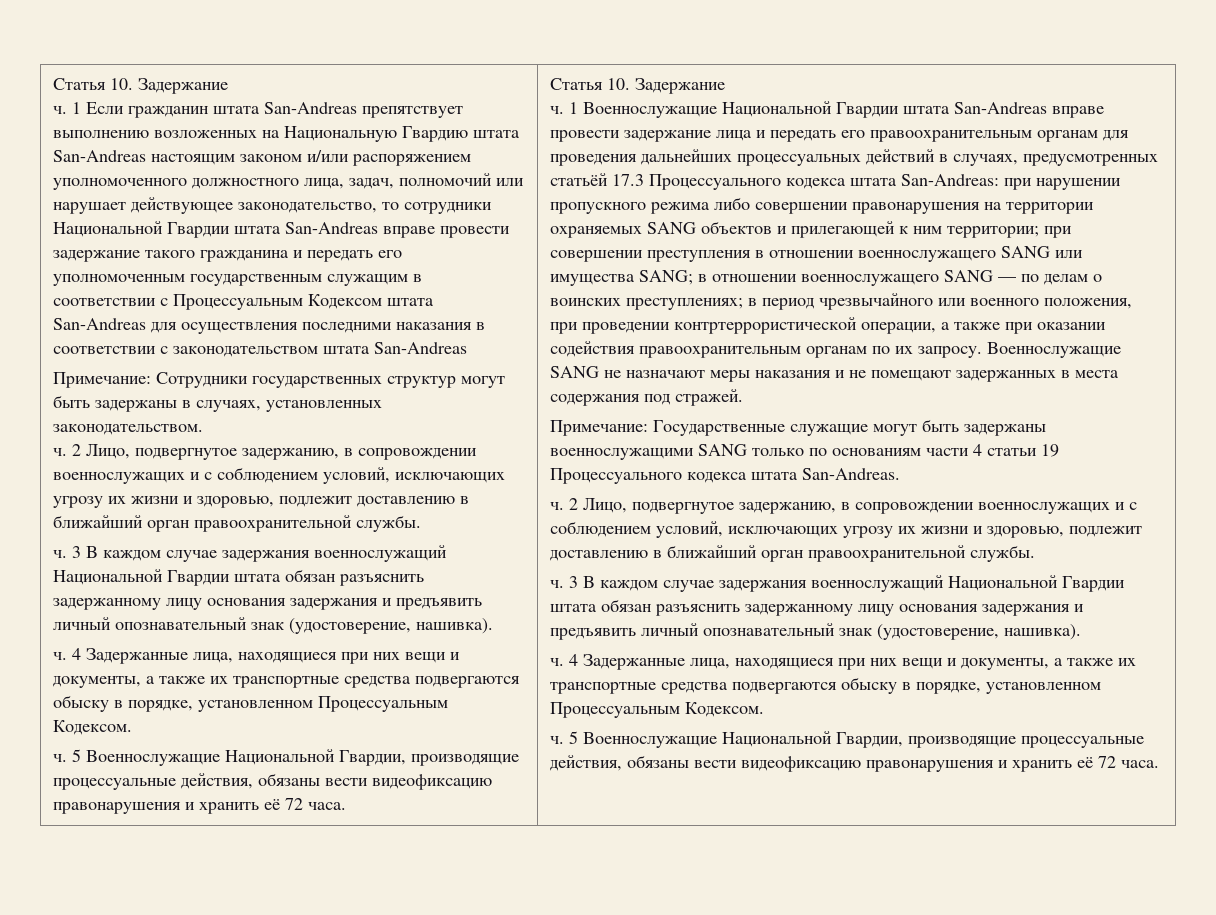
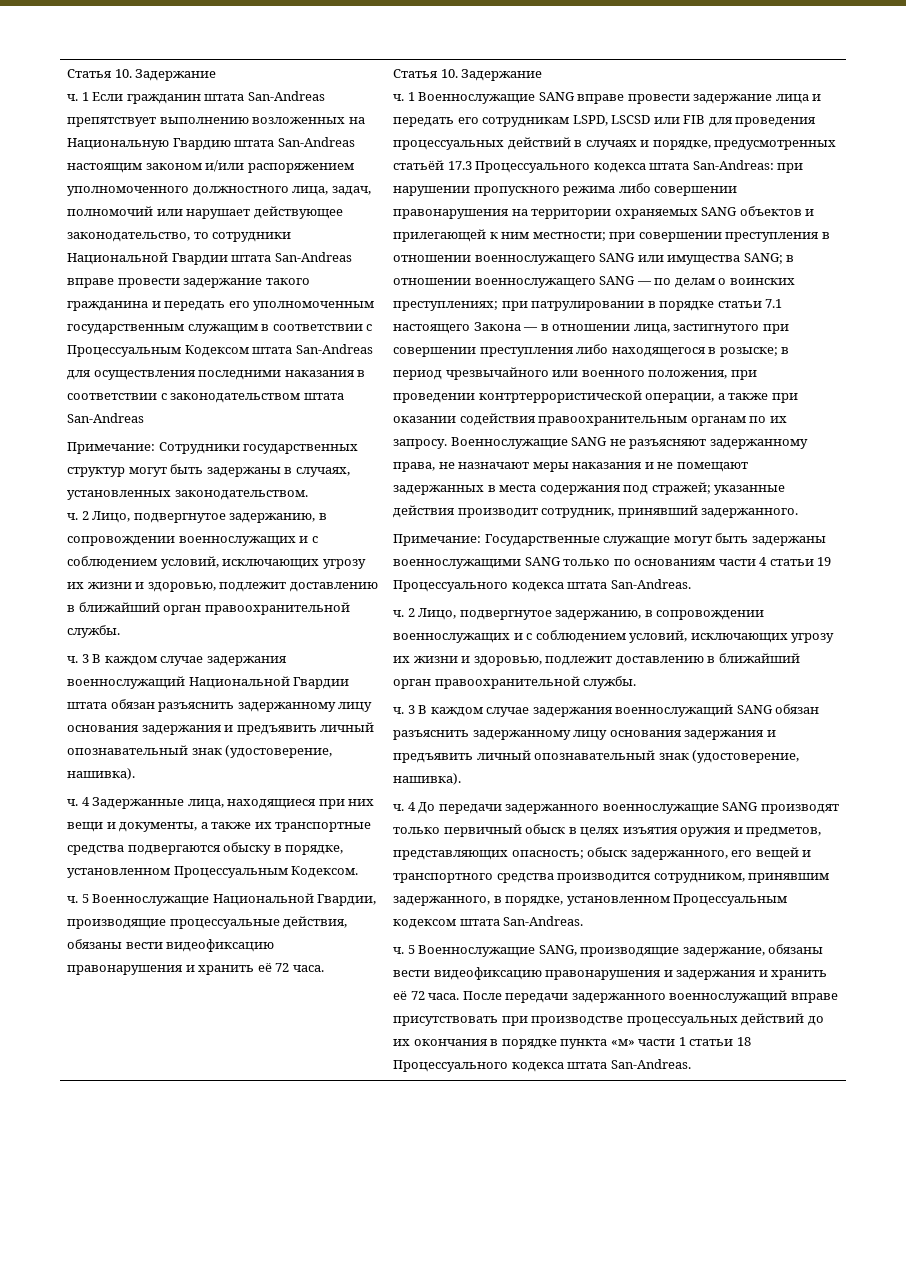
[722,101,1048,118] Национальной Гвардии штата San-Andreas -> [538,92,575,101] SANG
[870,130,1099,142] правоохранительным органам -> [482,115,706,127] сотрудникам LSPD, LSCSD или FIB
[641,149,733,165] дальнейших -> (817, 122) none
[953,154,1019,166] случаях, -> [585,140,711,150] случаях и порядке,
[947,226,1040,238] территории; -> [532,232,606,241] местности;
(744, 304) none -> [501,299,783,311] [393,322,789,334] [393,344,778,357] при патрулировании в порядке статьи 7.1 настоящего Закона — в отношении лица, застигнутого при совершении преступления либо находящегося в розыске;
(622, 374) none -> [629,439,808,449] [393,462,455,472] разъясняют задержанному права, не
[675,389,744,406] стражей. -> [651,482,786,495] [393,505,799,518] стражей; указанные действия производит сотрудник, принявший задержанного.
[948,575,1126,592] [550,604,598,612] Национальной Гвардии штата -> [736,705,773,714] SANG
[583,654,1137,670] [550,677,1102,694] [550,702,765,718] [550,731,1145,748] [550,755,1160,772] Задержанные лица, находящиеся при них вещи и документы, а также их транспортные средства подвергаются обыску в порядке, установленном Процессуальным Кодексом. // ч. 5 Военнослужащие Национальной Гвардии, производящие процессуальные действия, обязаны вести видеофиксацию правонарушения и хранить её 72 часа. -> [418,802,839,814] [393,824,822,837] [393,847,812,860] [393,873,830,883] [393,894,788,906] [393,916,584,929] [393,944,824,957] [393,967,828,980] [393,990,838,1003] [393,1013,824,1026] [393,1037,751,1049] [393,1059,691,1072] До передачи задержанного военнослужащие SANG производят только первичный обыск в целях изъятия оружия и предметов, представляющих опасность; обыск задержанного, его вещей и транспортного средства производится сотрудником, принявшим задержанного, в порядке, установленном Процессуальным кодексом штата San-Andreas. // ч. 5 Военнослужащие SANG, производящие задержание, обязаны вести видеофиксацию правонарушения и задержания и хранить её 72 часа. После передачи задержанного военнослужащий вправе присутствовать при производстве процессуальных действий до их окончания в порядке пункта «м» части 1 статьи 18 Процессуального кодекса штата San-Andreas.

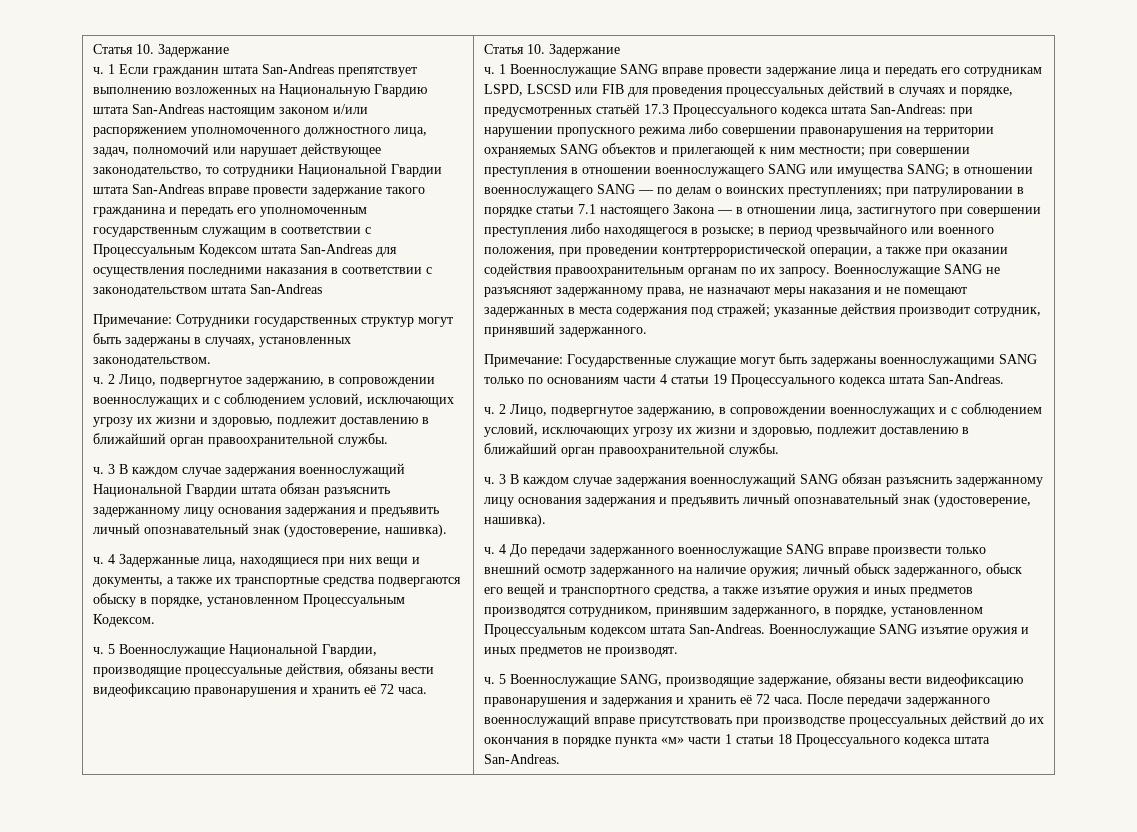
[760,804,839,814] [393,824,822,837] [393,850,584,860] производят только первичный обыск в целях изъятия оружия и предметов, представляющих опасность; -> [827,547,986,557] [483,563,850,577] вправе произвести только внешний осмотр задержанного на наличие оружия; личный
(728, 855) none -> [985,563,1022,574] обыск
[496,873,652,883] средства производится -> [653,587,973,597] [483,607,566,617] средства, а также изъятие оружия и иных предметов производятся
(584, 921) none -> [768,624,1029,637] [483,647,678,657] Военнослужащие SANG изъятие оружия и иных предметов не производят.

